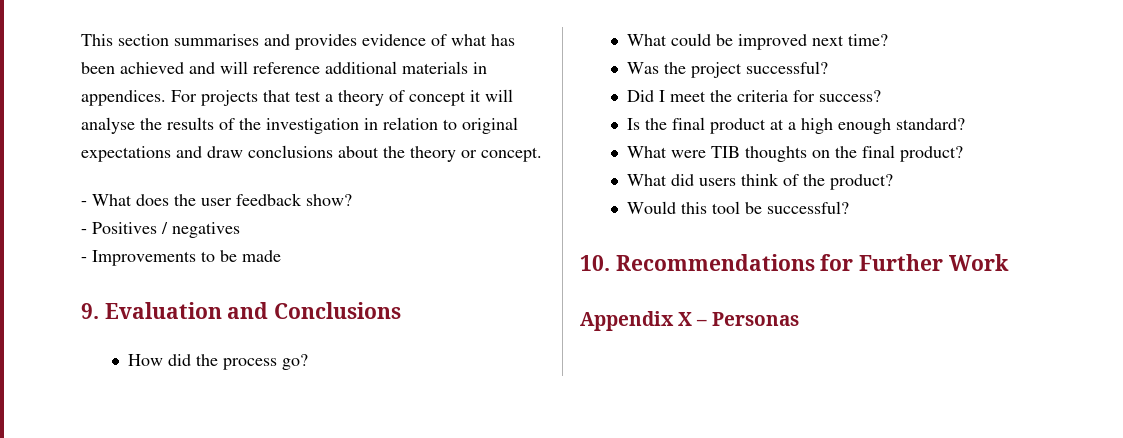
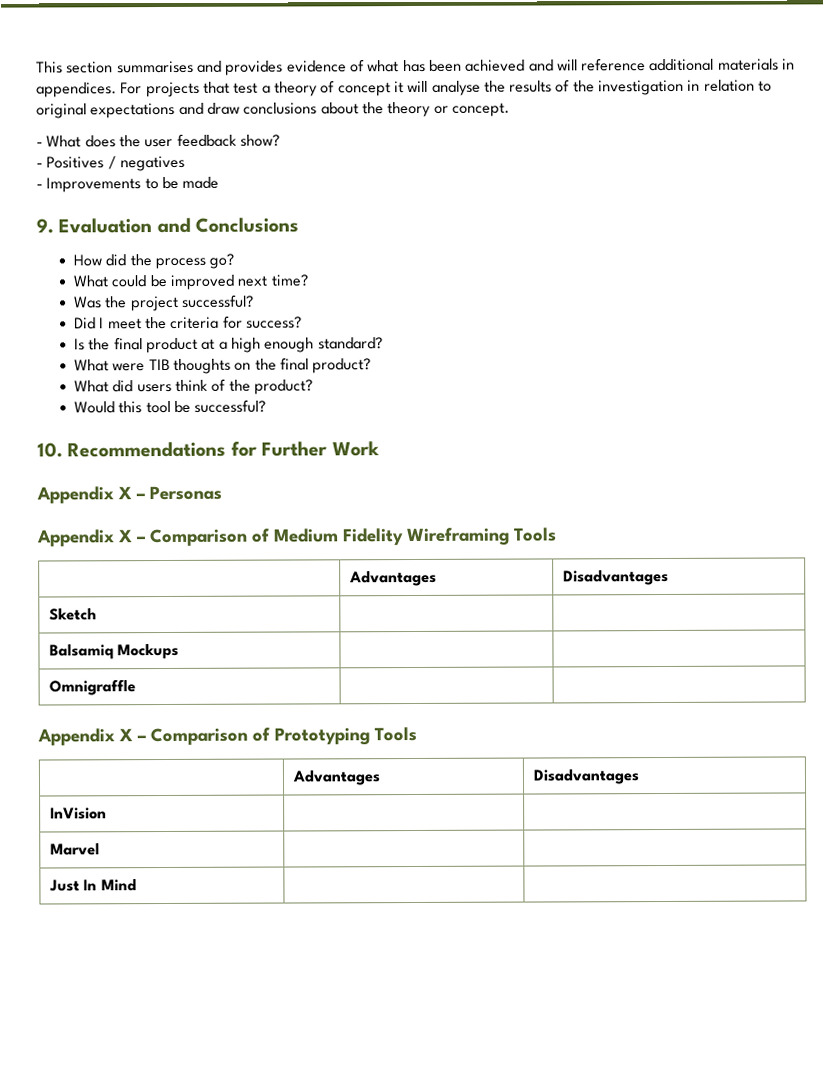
(800, 319) none -> [36,527,557,547] [348,570,437,587] [562,569,669,586] [48,608,97,621] [48,643,180,660] [48,679,136,696] [37,726,417,746] [291,770,381,786] [532,769,640,785] [49,807,107,820] [49,843,100,856] [48,879,137,892] // Appendix X – Comparison of Medium Fidelity Wireframing Tools // | Advantages | Disadvantages // Sketch | | // Balsamiq Mockups | | // Omnigraffle | | // Appendix X – Comparison of Prototyping Tools // | Advantages | Disadvantages // InVision | | // Marvel | | // Just In Mind | |

